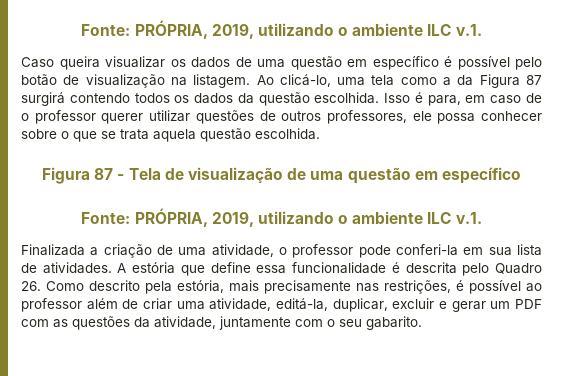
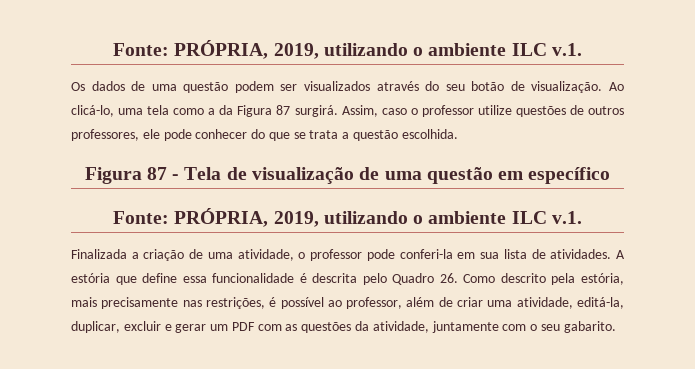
[81,20,482,39] [21,56,542,70] [21,74,251,88] Fonte: PRÓPRIA, 2019, utilizando o ambiente ILC v.1. // Caso queira visualizar os dados de uma questão em específico é possível pelo botão de visualização na listagem. -> [113,40,582,59] [71,81,603,93] Fonte: PRÓPRIA, 2019, utilizando o ambiente ILC v.1. // Os dados de uma questão podem ser visualizados através do seu botão de visualização.
[21,92,542,106] [21,110,191,124] surgirá contendo todos os dados da questão escolhida. Isso é para, em caso de o professor querer utilizar -> [294,105,512,117] surgirá. Assim, caso o professor utilize
[437,111,542,124] [21,129,69,139] possa conhecer sobre o -> [163,129,266,141] pode conhecer do
[153,129,196,142] aquela -> [342,132,350,139] a
[21,298,82,312] professor -> [346,297,403,309] professor,

